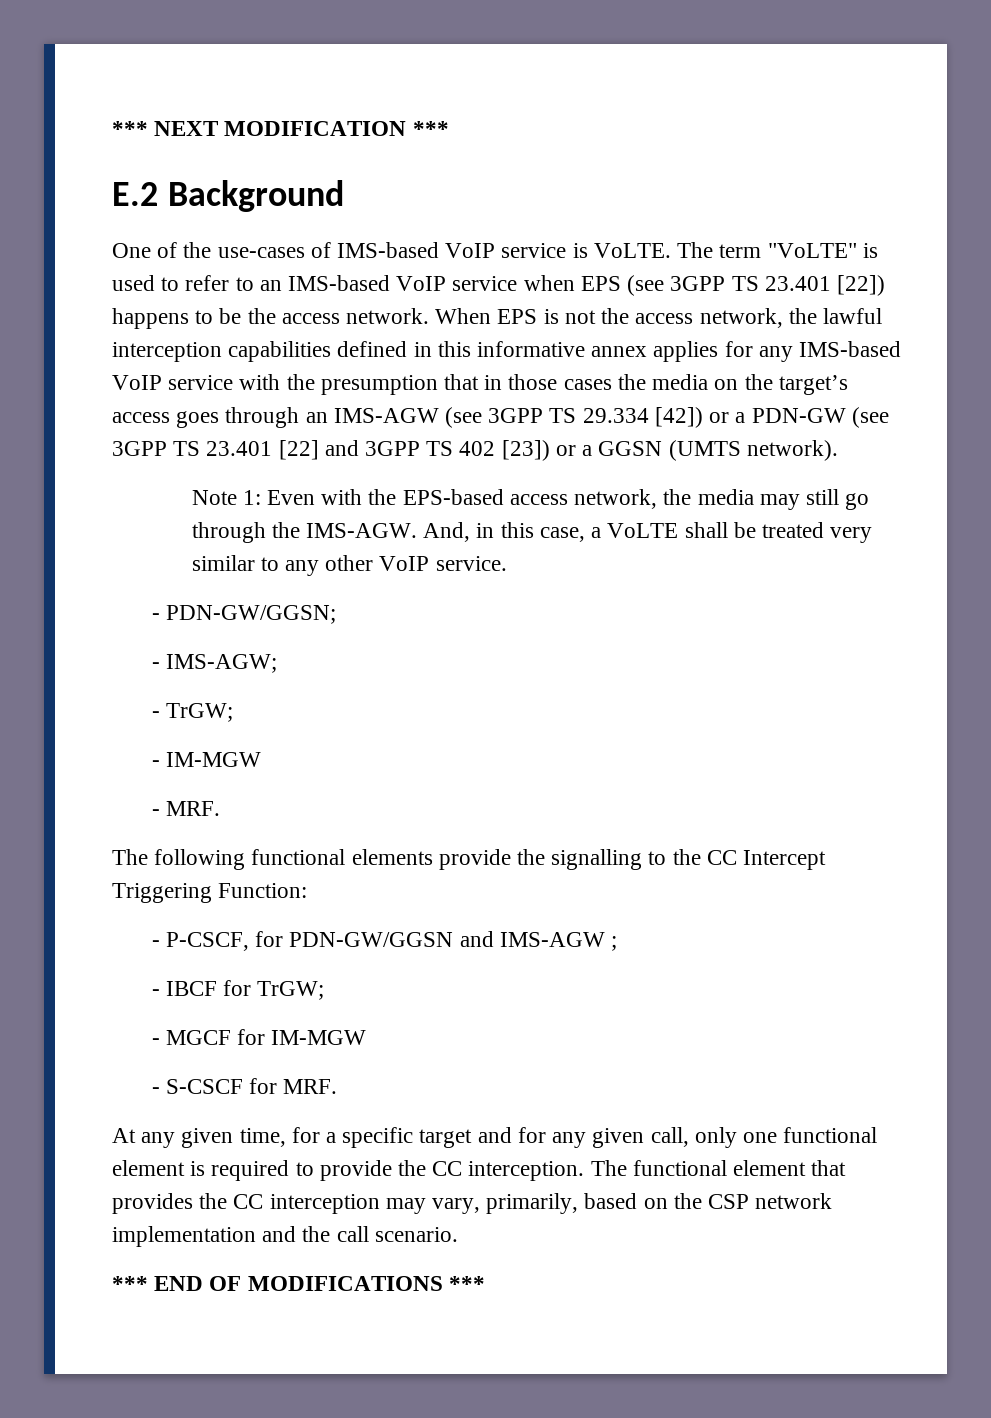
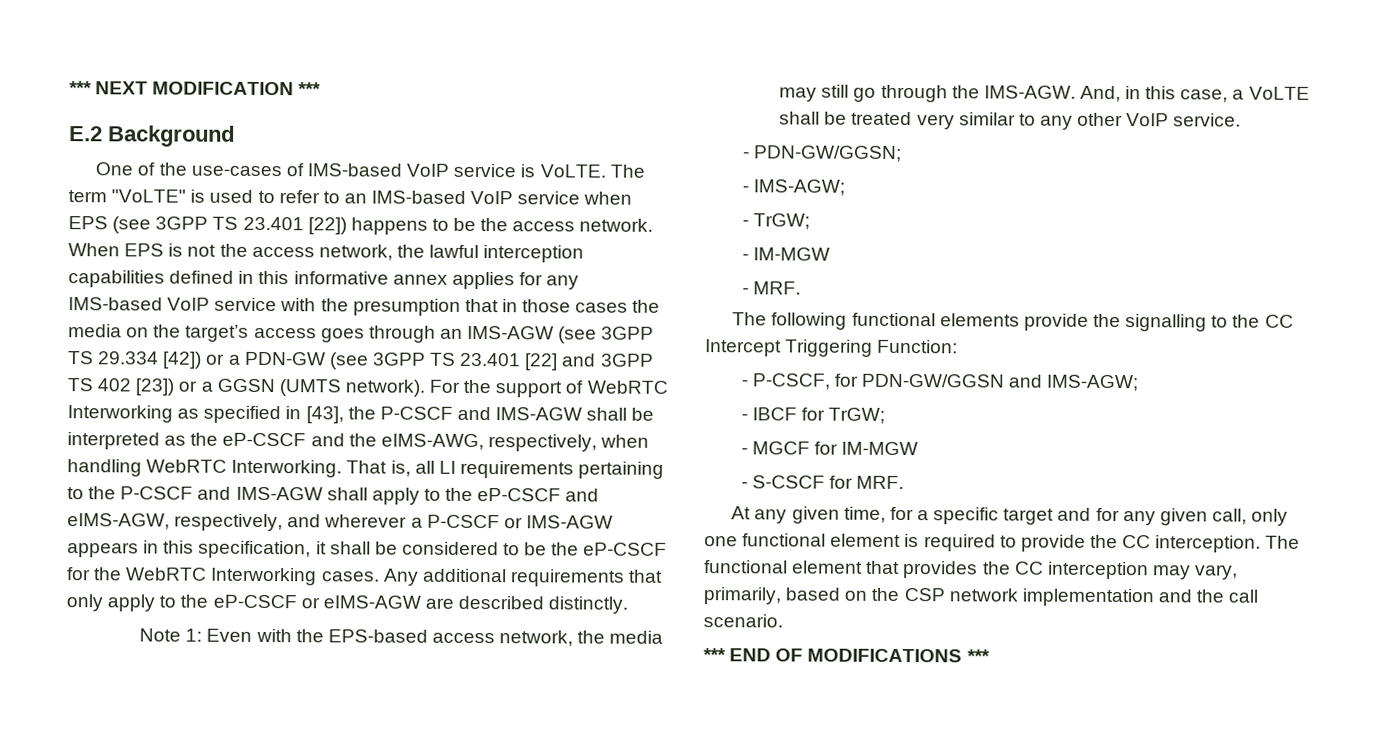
(838, 450) none -> [429,379,668,398] [67,405,655,424] [67,432,650,452] [67,459,665,479] [67,486,600,505] [67,513,613,532] [67,540,668,559] [67,567,664,587] [66,594,629,614] For the support of WebRTC Interworking as specified in [43], the P-CSCF and IMS-AGW shall be interpreted as the eP-CSCF and the eIMS-AWG, respectively, when handling WebRTC Interworking. That is, all LI requirements pertaining to the P-CSCF and IMS-AGW shall apply to the eP-CSCF and eIMS-AGW, respectively, and wherever a P-CSCF or IMS-AGW appears in this specification, it shall be considered to be the eP-CSCF for the WebRTC Interworking cases. Any additional requirements that only apply to the eP-CSCF or eIMS-AGW are described distinctly.
[499,932,618,951] IMS-AGW ; -> [1046,374,1139,392] IMS-AGW;

